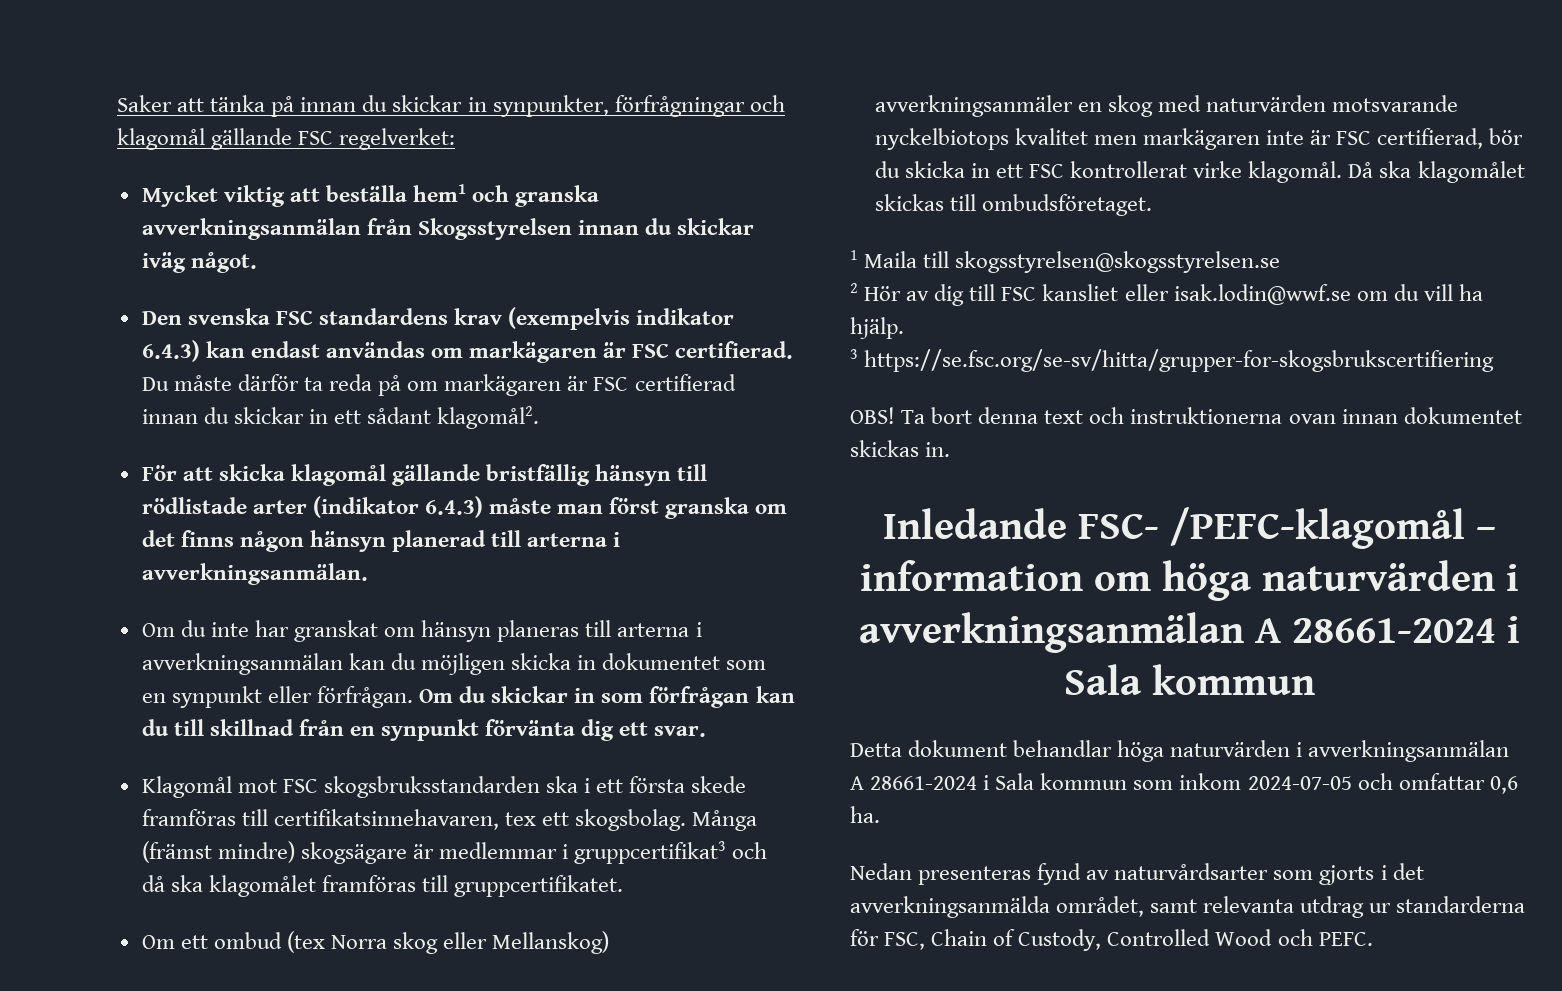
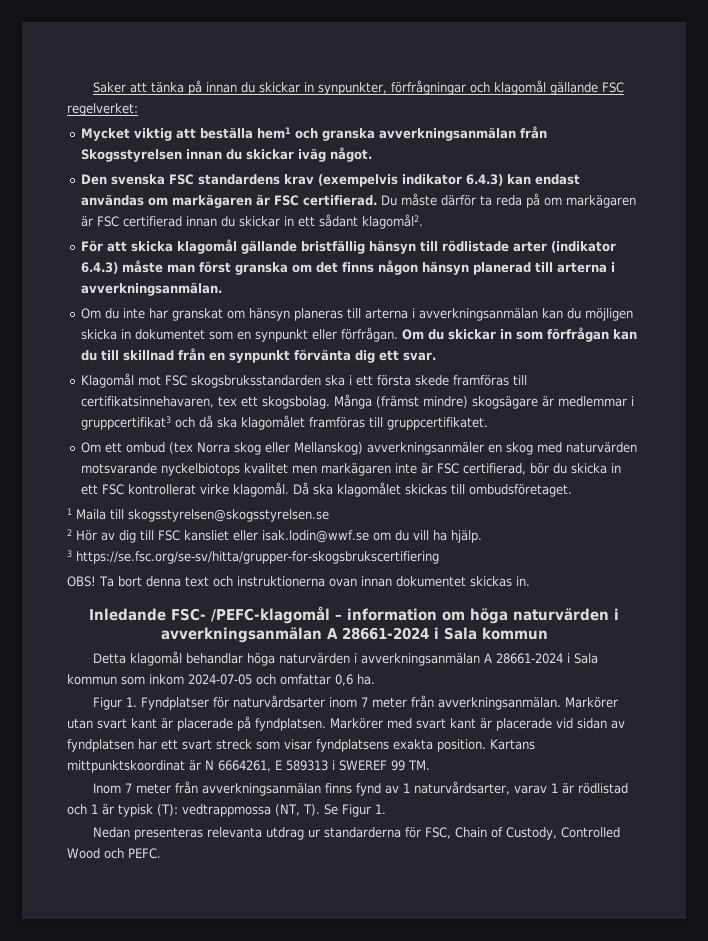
[908,740,1008,757] dokument -> [129,651,182,666] klagomål
[850,863,1424,885] [850,896,1198,918] Nedan presenteras fynd av naturvårdsarter som gjorts i det avverkningsanmälda området, samt -> [92,695,618,710] [67,716,625,731] [67,739,535,752] [67,760,430,773] [92,781,628,796] [67,804,386,817] [92,827,203,840] Figur 1. Fyndplatser för naturvårdsarter inom 7 meter från avverkningsanmälan. Markörer utan svart kant är placerade på fyndplatsen. Markörer med svart kant är placerade vid sidan av fyndplatsen har ett svart streck som visar fyndplatsens exakta position. Kartans mittpunktskoordinat är N 6664261, E 589313 i SWEREF 99 TM. // Inom 7 meter från avverkningsanmälan finns fynd av 1 naturvårdsarter, varav 1 är rödlistad och 1 är typisk (T): vedtrappmossa (NT, T). Se Figur 1. // Nedan presenteras

